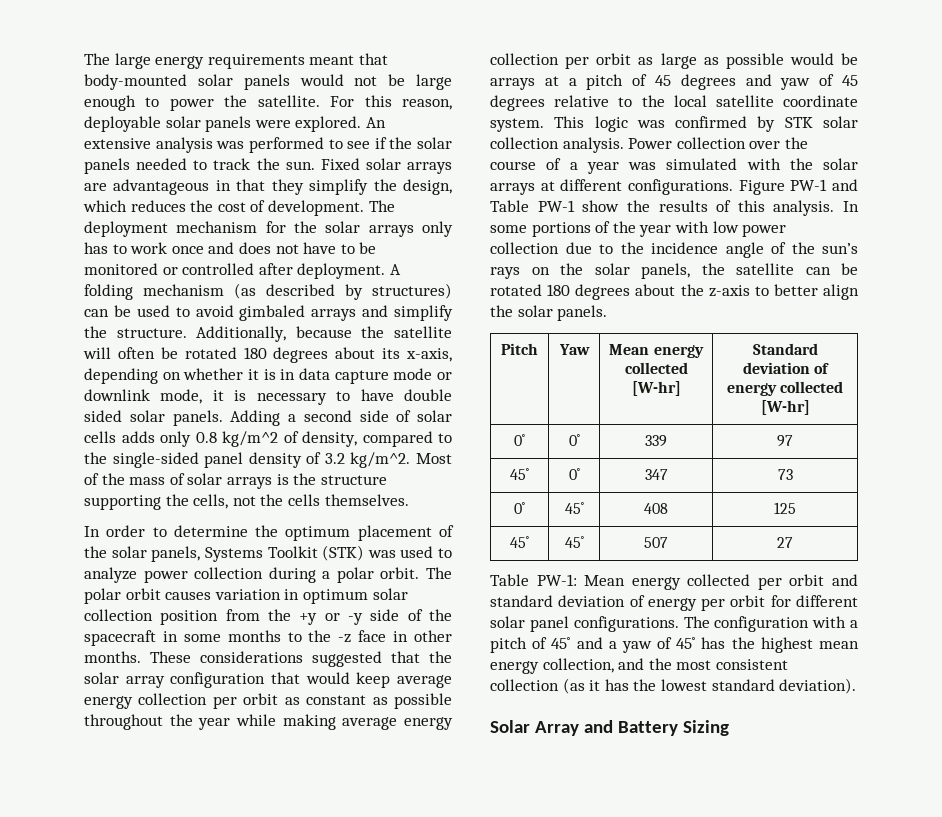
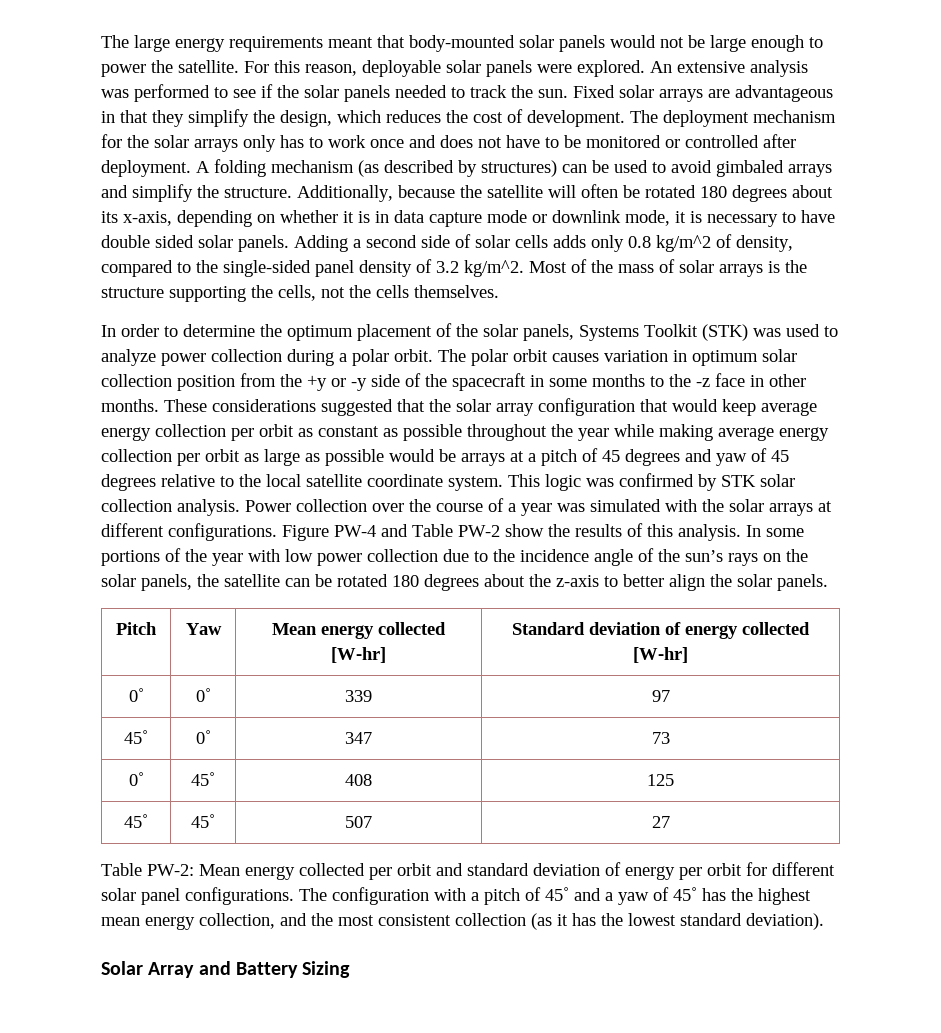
[790,179,828,191] PW-1 -> [334,525,376,537] PW-4
[537,200,575,212] PW-1 -> [458,525,500,537] PW-2
[536,574,577,586] PW-1: -> [147,864,194,876] PW-2:

